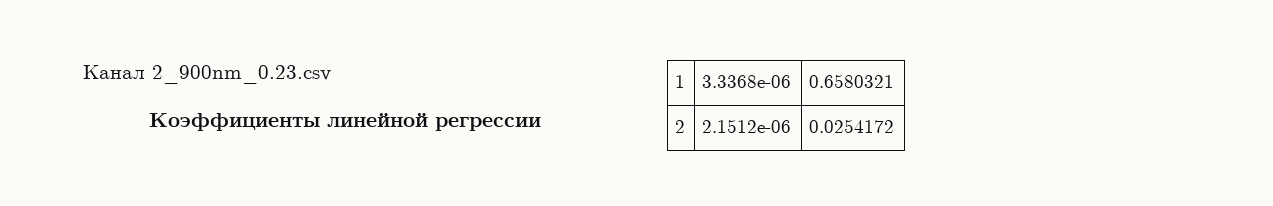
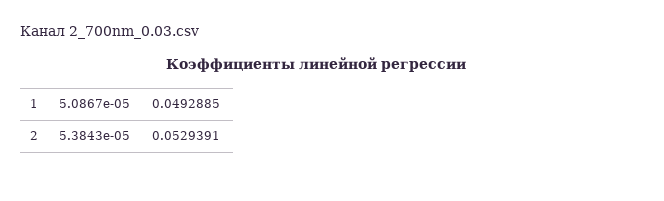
[152,65,331,84] 2_900nm_0.23.csv -> [69,26,199,39] 2_700nm_0.03.csv
[702,75,792,88] [809,74,895,88] 3.3368e-06 | 0.6580321 -> [59,99,131,108] [152,99,221,108] 5.0867e-05 | 0.0492885
[702,119,792,133] [809,119,895,133] 2.1512e-06 | 0.0254172 -> [59,131,131,140] [152,131,221,140] 5.3843e-05 | 0.0529391

